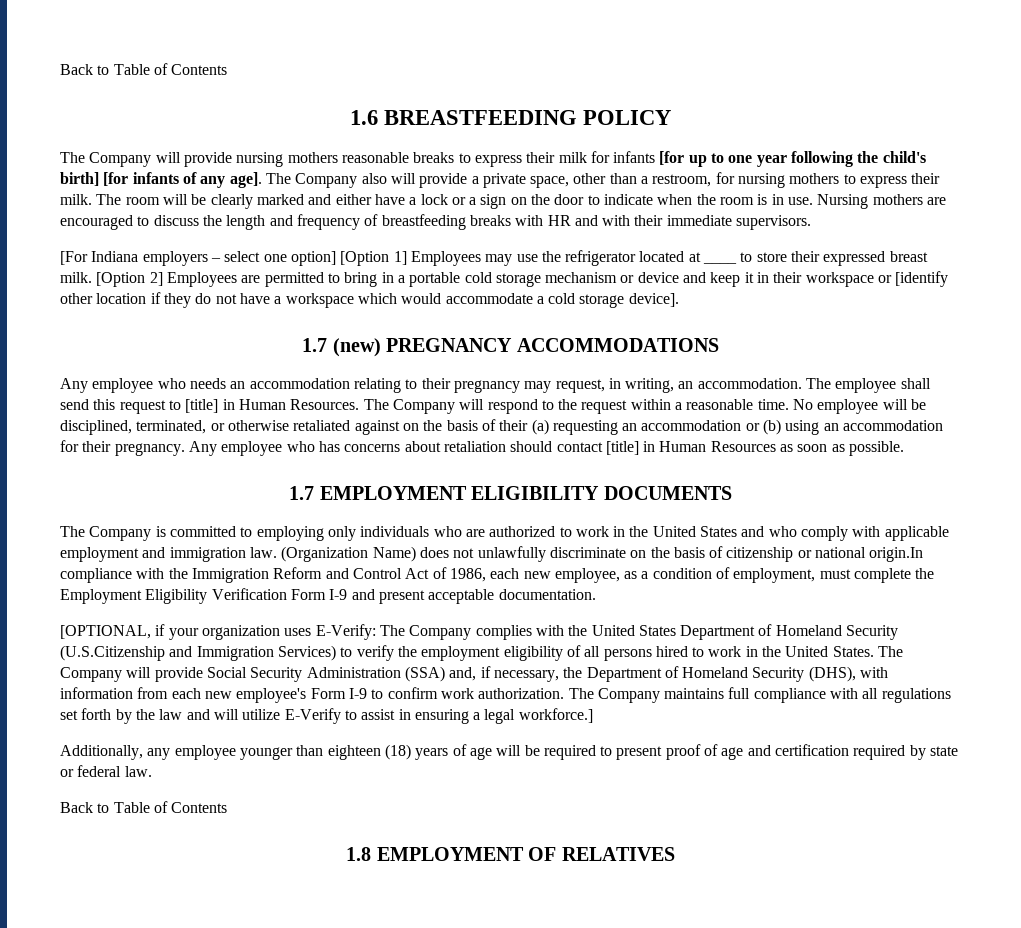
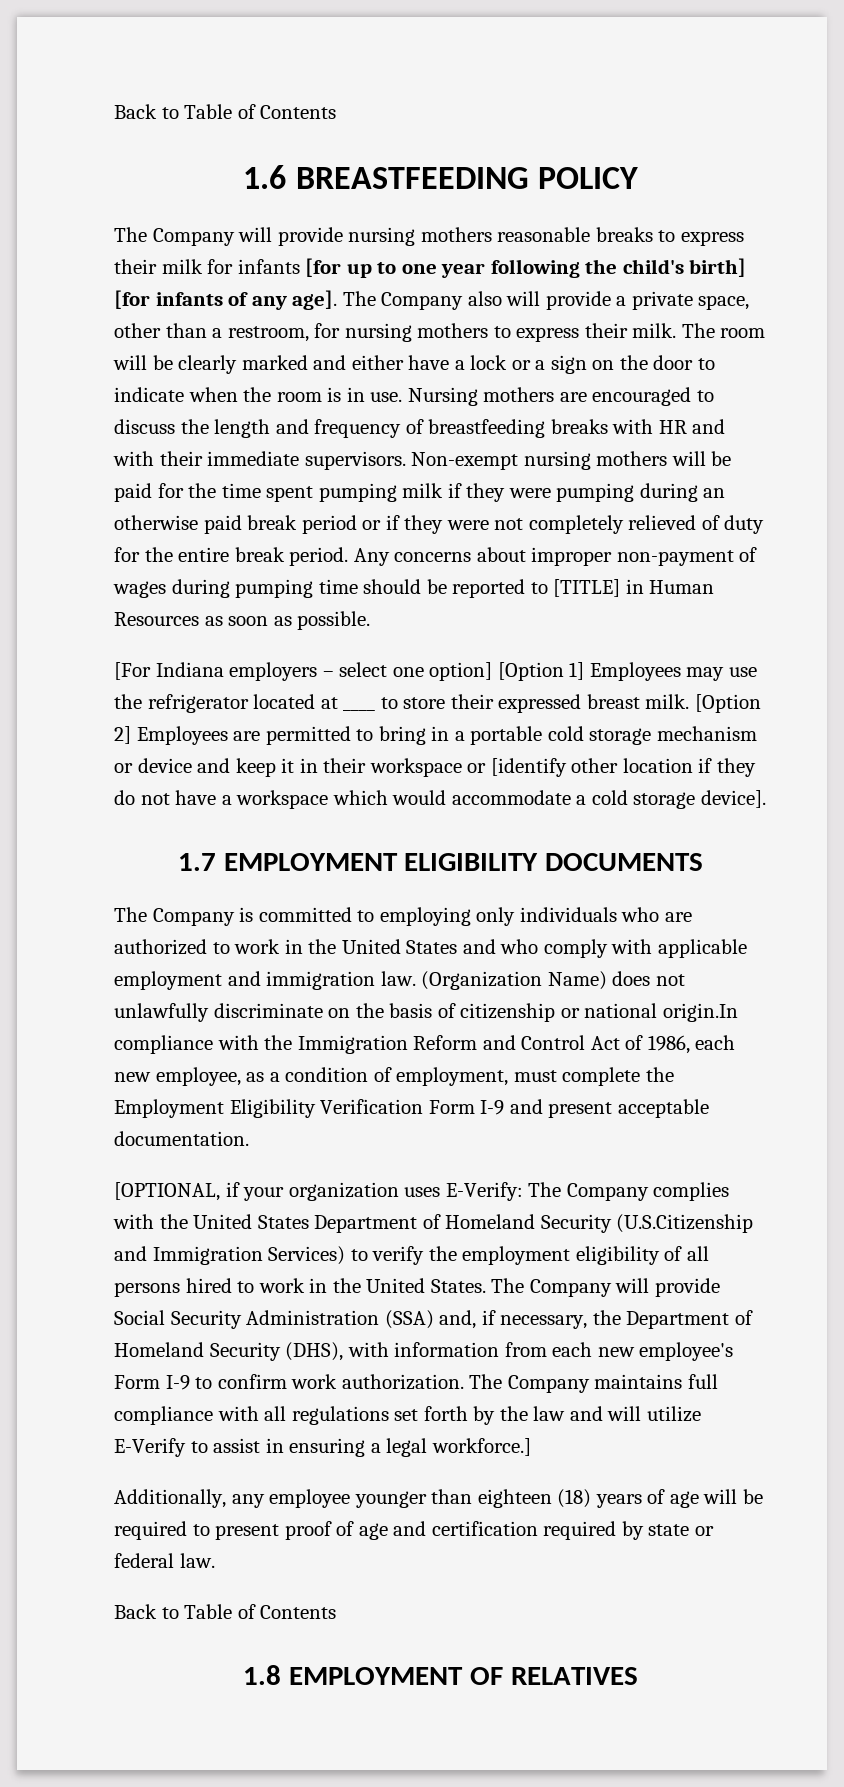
(812, 222) none -> [411,451,732,470] [114,483,726,502] [114,515,765,534] [114,547,758,566] [113,579,715,598] [114,611,371,630] Non-exempt nursing mothers will be paid for the time spent pumping milk if they were pumping during an otherwise paid break period or if they were not completely relieved of duty for the entire break period. Any concerns about improper non-payment of wages during pumping time should be reported to [TITLE] in Human Resources as soon as possible.
[302,338,719,357] [60,378,931,393] [60,399,927,414] [60,419,944,435] [60,440,905,456] // 1.7 (new) PREGNANCY ACCOMMODATIONS // Any employee who needs an accommodation relating to their pregnancy may request, in writing, an accommodation. The employee shall send this request to [title] in Human Resources. The Company will respond to the request within a reasonable time. No employee will be disciplined, terminated, or otherwise retaliated against on the basis of their (a) requesting an accommodation or (b) using an accommodation for their pregnancy. Any employee who has concerns about retaliation should contact [title] in Human Resources as soon as possible. -> (766, 799) none

